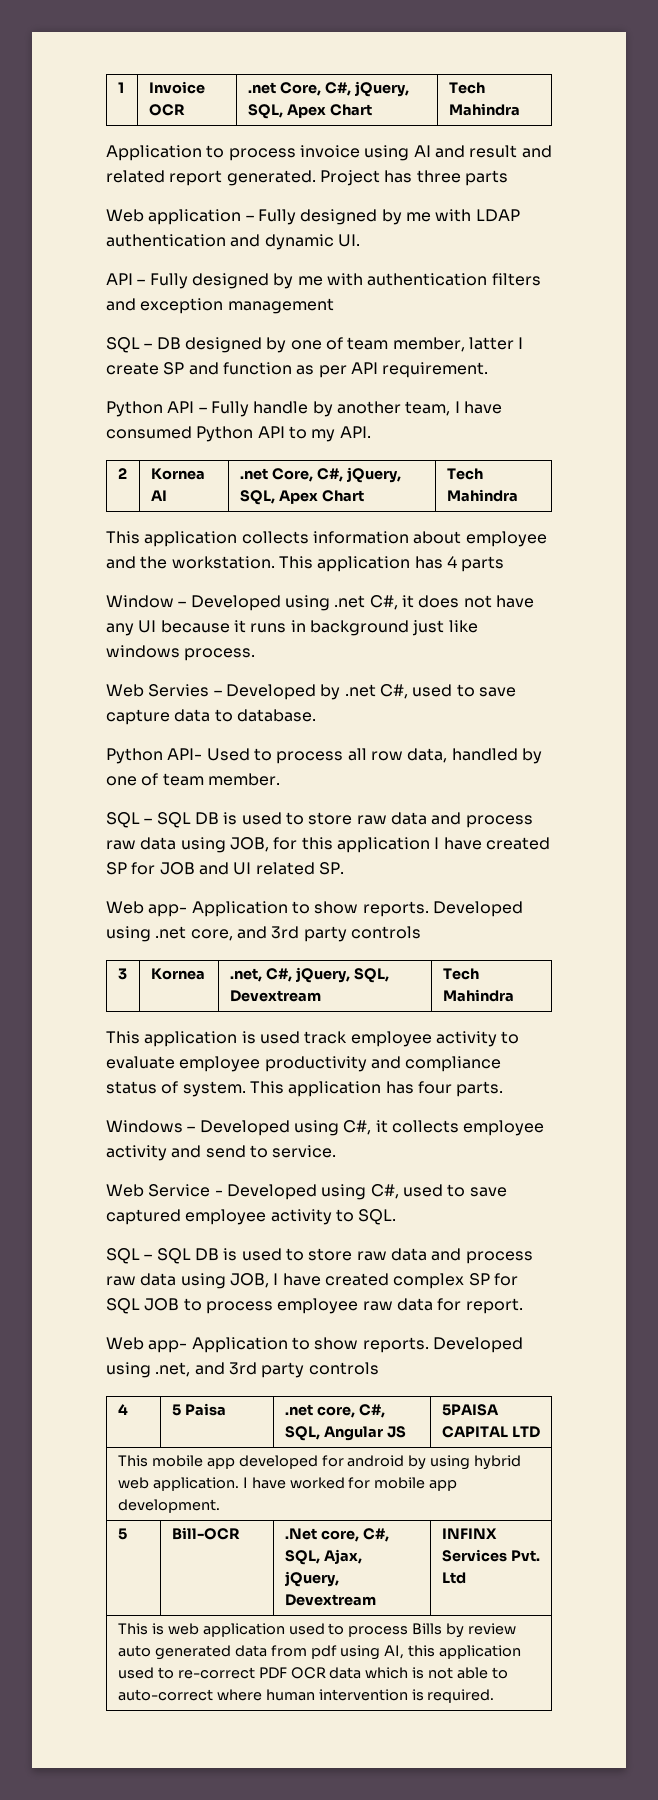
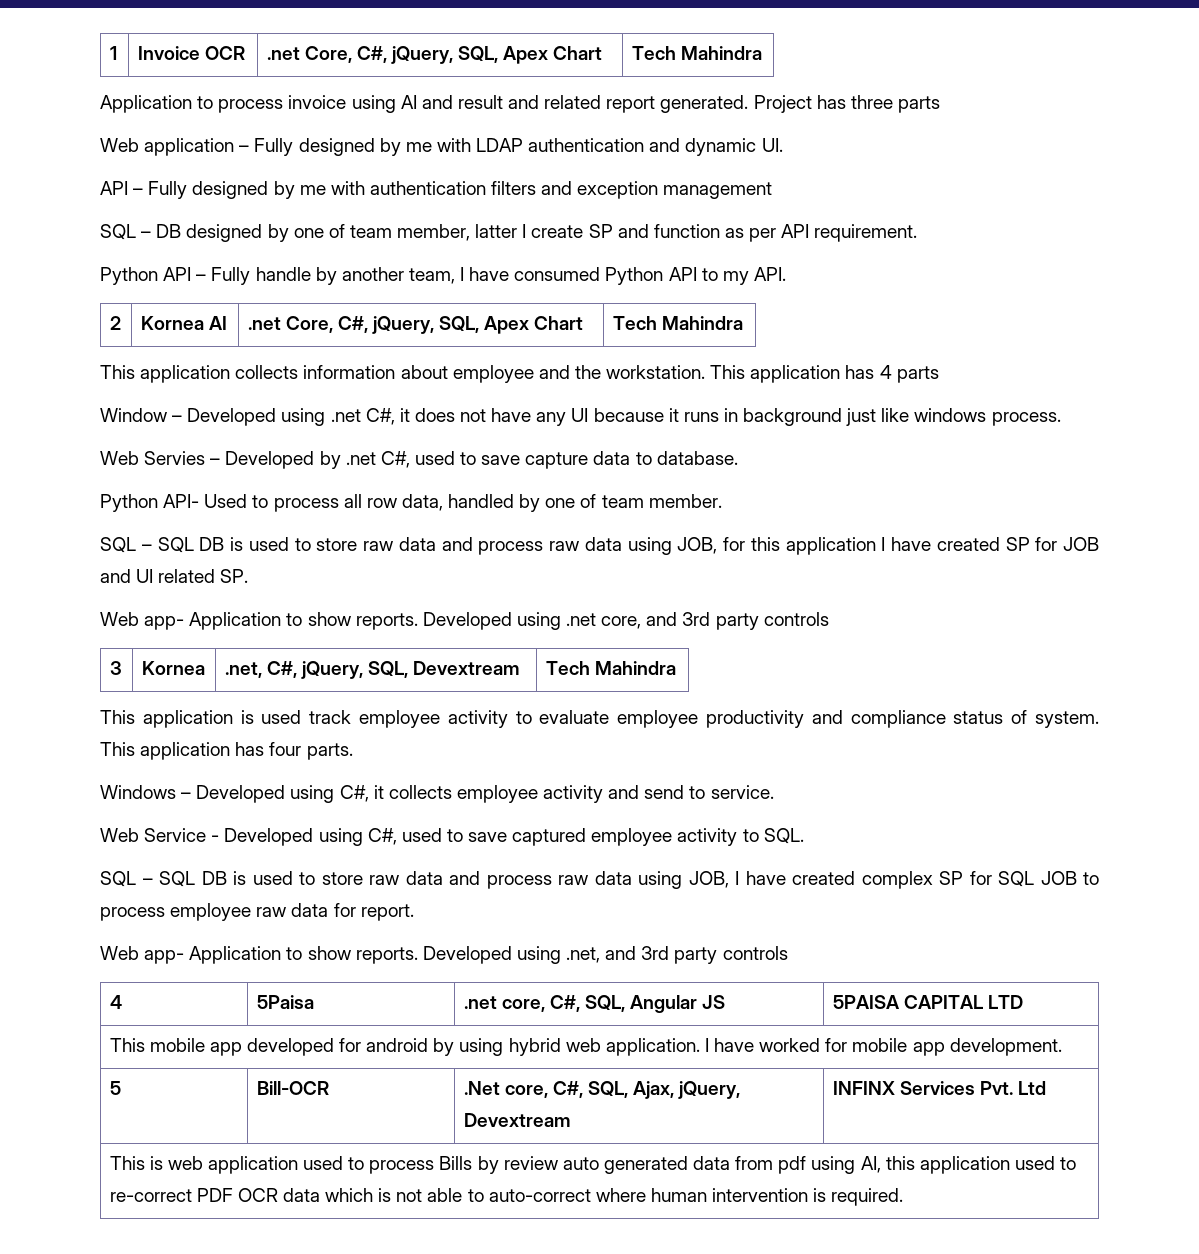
[171,1403,226,1416] 5 Paisa -> [256,995,314,1009] 5Paisa

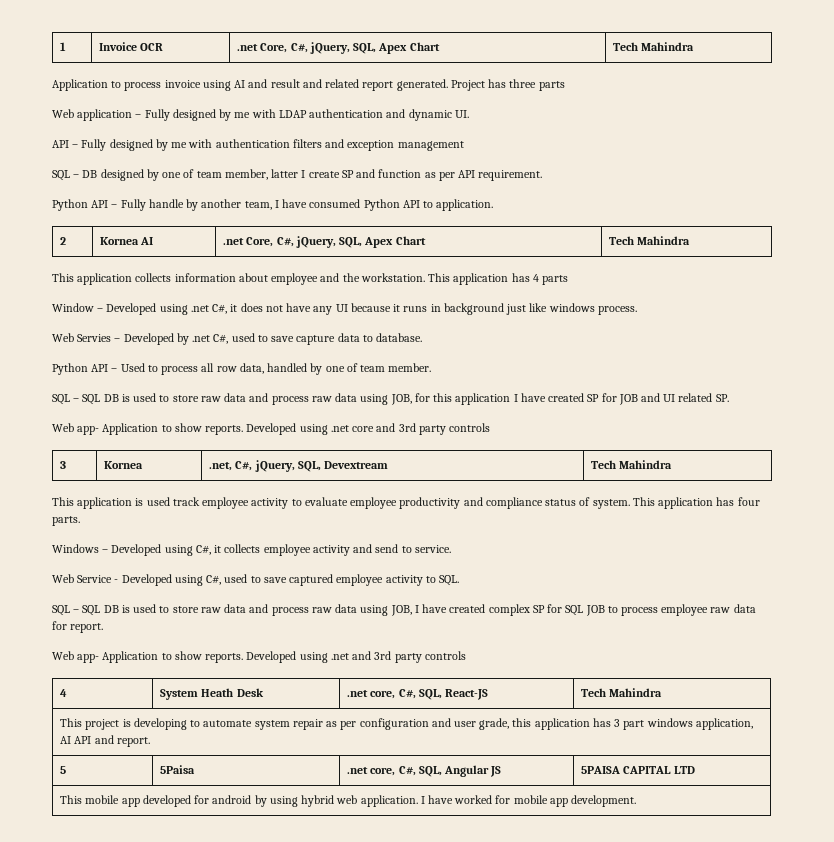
[722,267,786,285] my API. -> [436,199,494,211] application.
[163,494,200,508] API- -> [91,364,118,372] API –
[601,616,642,629] core, -> [352,426,375,432] core
[566,947,601,963] .net, -> [330,653,349,660] .net
(122, 1002) none -> [160,688,264,700] [347,689,489,700] [581,688,663,697] [60,718,753,730] [60,735,150,747] [60,766,67,774] | System Heath Desk | .net core, C#, SQL, React-JS | Tech Mahindra // This project is developing to automate system repair as per configuration and user grade, this application has 3 part windows application, AI API and report. // 5
[109,1081,121,1095] [256,1081,329,1095] [463,1081,741,1099] [463,1113,571,1127] [832,1081,1046,1095] [109,1156,1077,1174] [109,1188,904,1206] // 5 | Bill-OCR | .Net core, C#, SQL, Ajax, jQuery, Devextream | INFINX Services Pvt. Ltd // This is web application used to process Bills by review auto generated data from pdf using AI, this application used to re-correct PDF OCR data which is not able to auto-correct where human intervention is required. -> (637, 801) none

